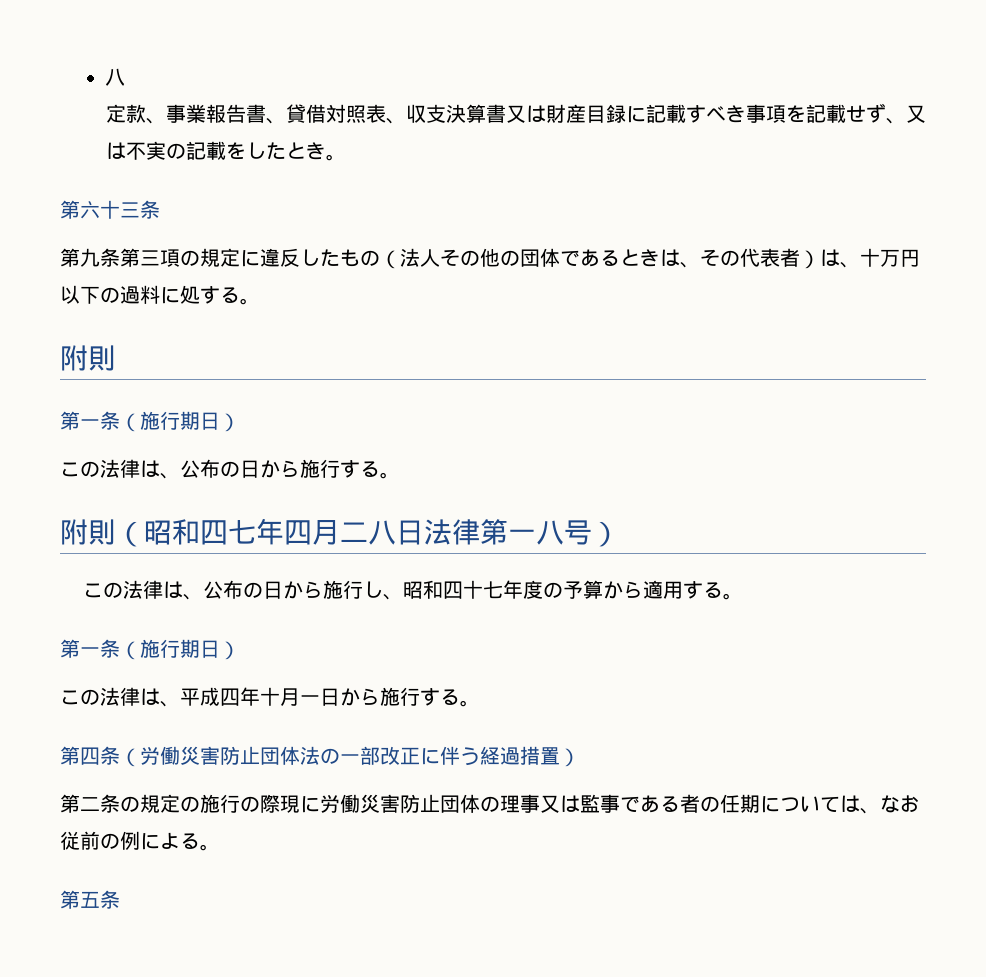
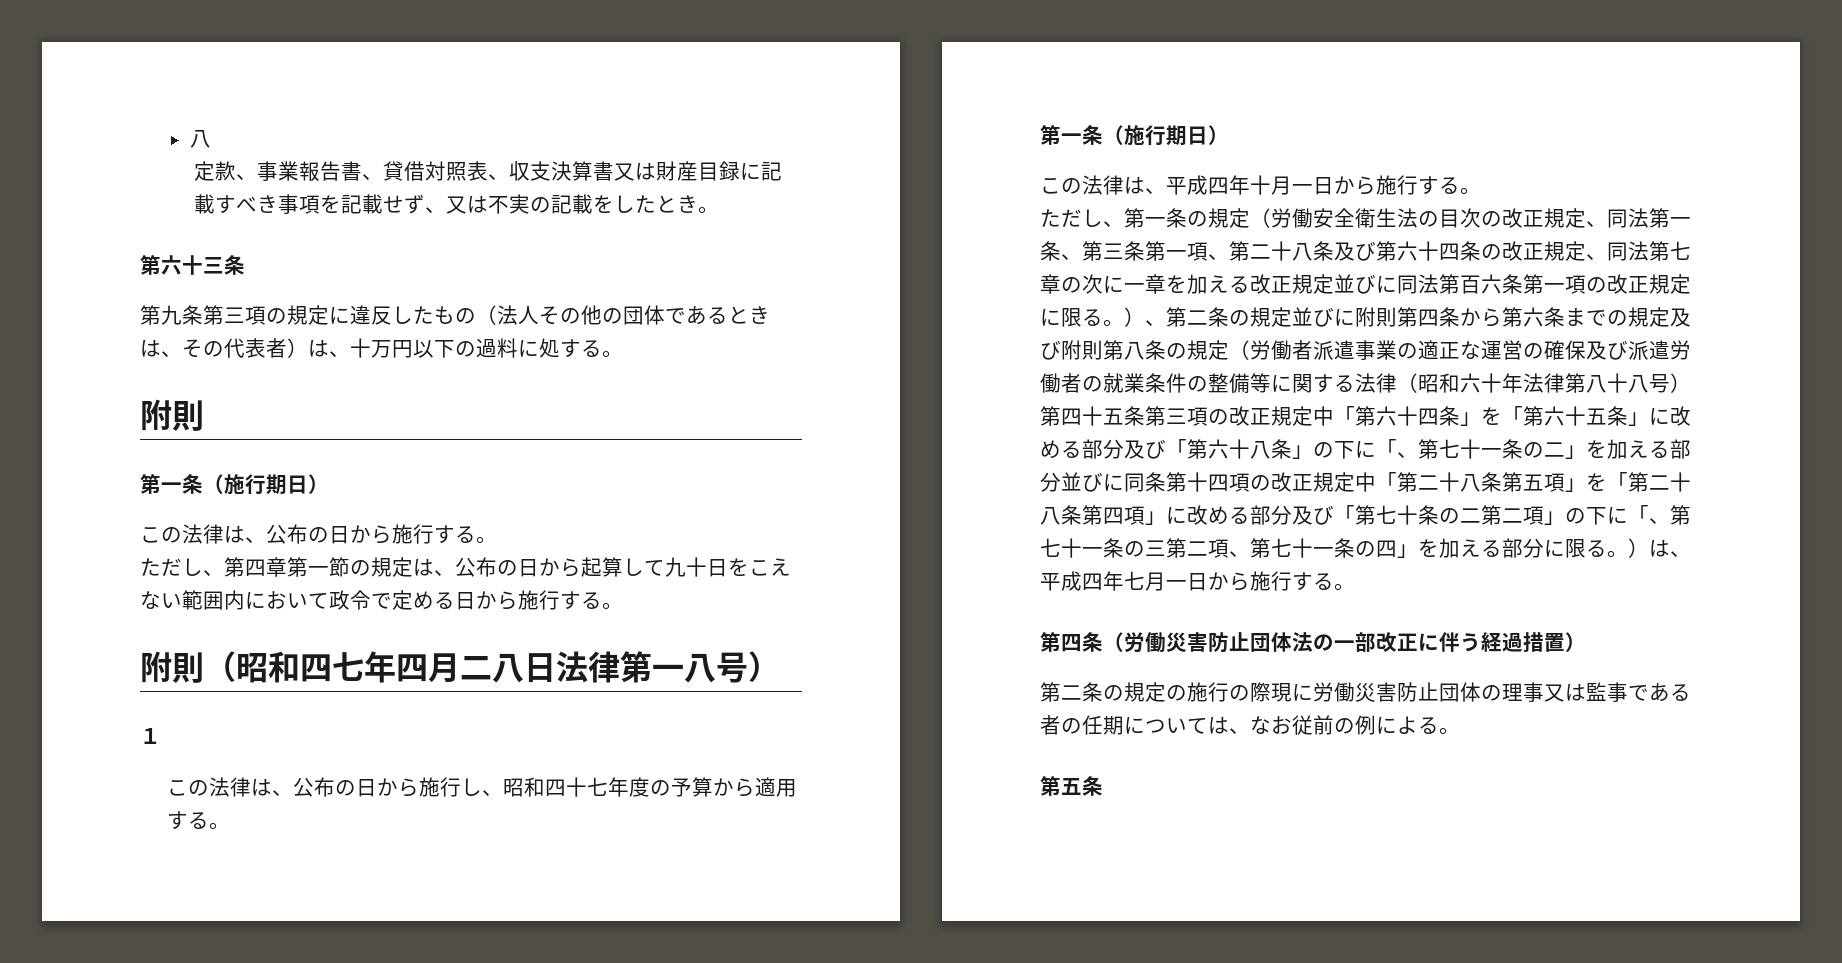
(400, 475) none -> [140,557,791,577] [140,590,623,610] // ただし、第四章第一節の規定は、公布の日から起算して九十日をこえない範囲内において政令で定める日から施行する。
(620, 534) none -> [140,728,161,744] // １
(480, 703) none -> [1040,208,1691,228] [1040,241,1691,261] [1040,274,1691,294] [1040,307,1691,327] [1040,340,1691,360] [1040,373,1691,394] [1040,406,1691,426] [1040,439,1691,459] [1040,472,1691,492] [1040,505,1691,525] [1040,538,1691,558] [1040,571,1355,591] // ただし、第一条の規定（労働安全衛生法の目次の改正規定、同法第一条、第三条第一項、第二十八条及び第六十四条の改正規定、同法第七章の次に一章を加える改正規定並びに同法第百六条第一項の改正規定に限る。）、第二条の規定並びに附則第四条から第六条までの規定及び附則第八条の規定（労働者派遣事業の適正な運営の確保及び派遣労働者の就業条件の整備等に関する法律（昭和六十年法律第八十八号）第四十五条第三項の改正規定中「第六十四条」を「第六十五条」に改める部分及び「第六十八条」の下に「、第七十一条の二」を加える部分並びに同条第十四項の改正規定中「第二十八条第五項」を「第二十八条第四項」に改める部分及び「第七十条の二第二項」の下に「、第七十一条の三第二項、第七十一条の四」を加える部分に限る。）は、平成四年七月一日から施行する。

